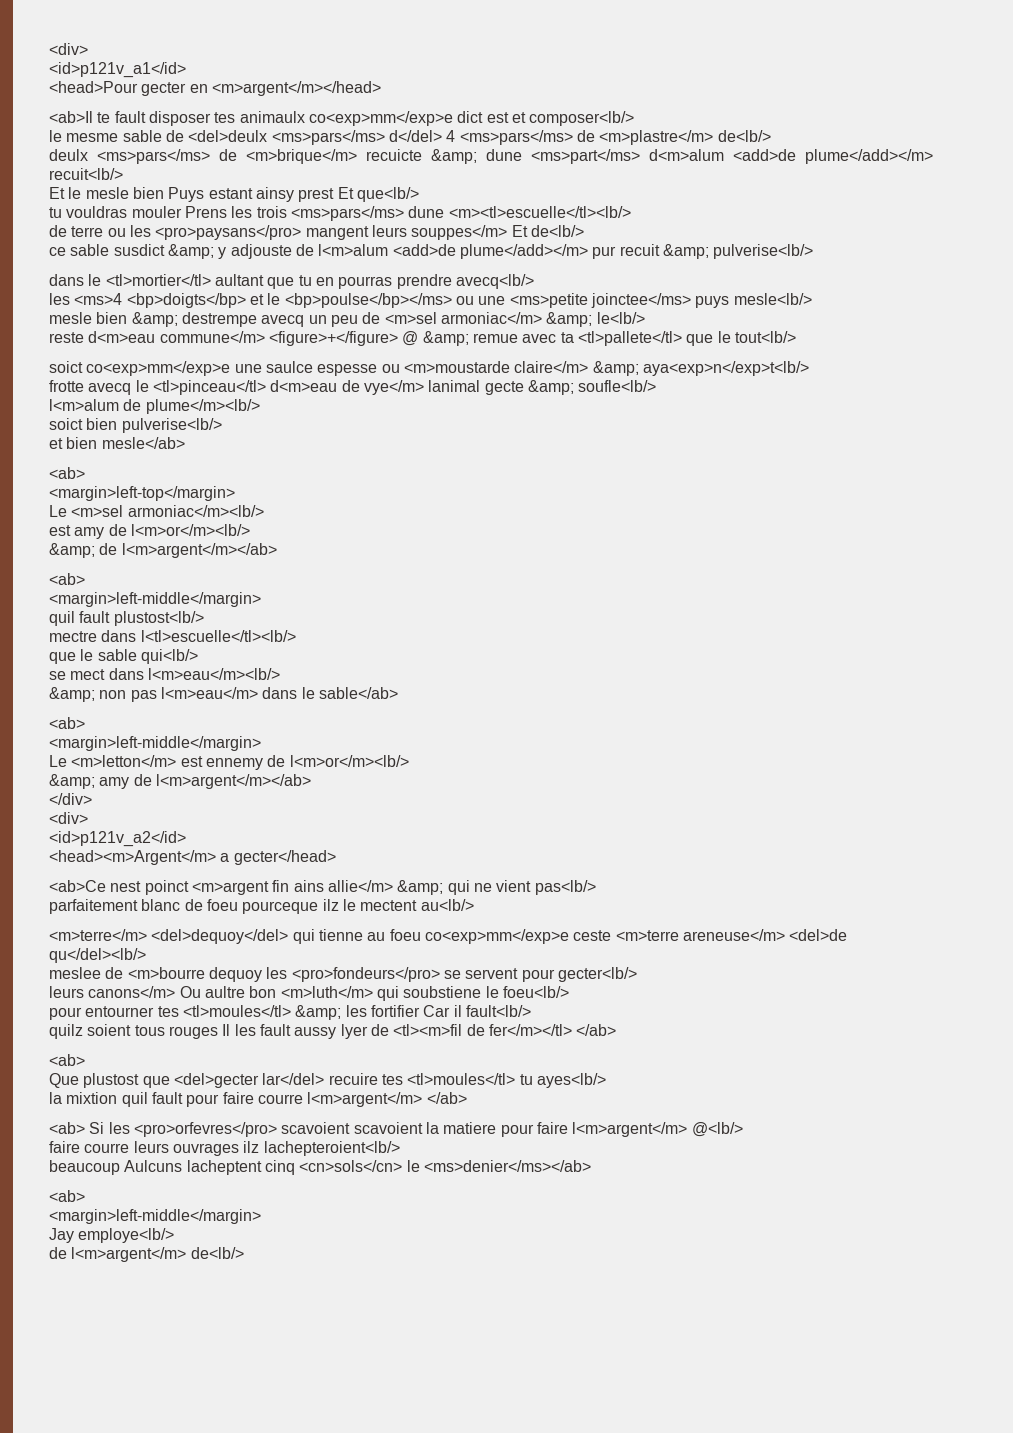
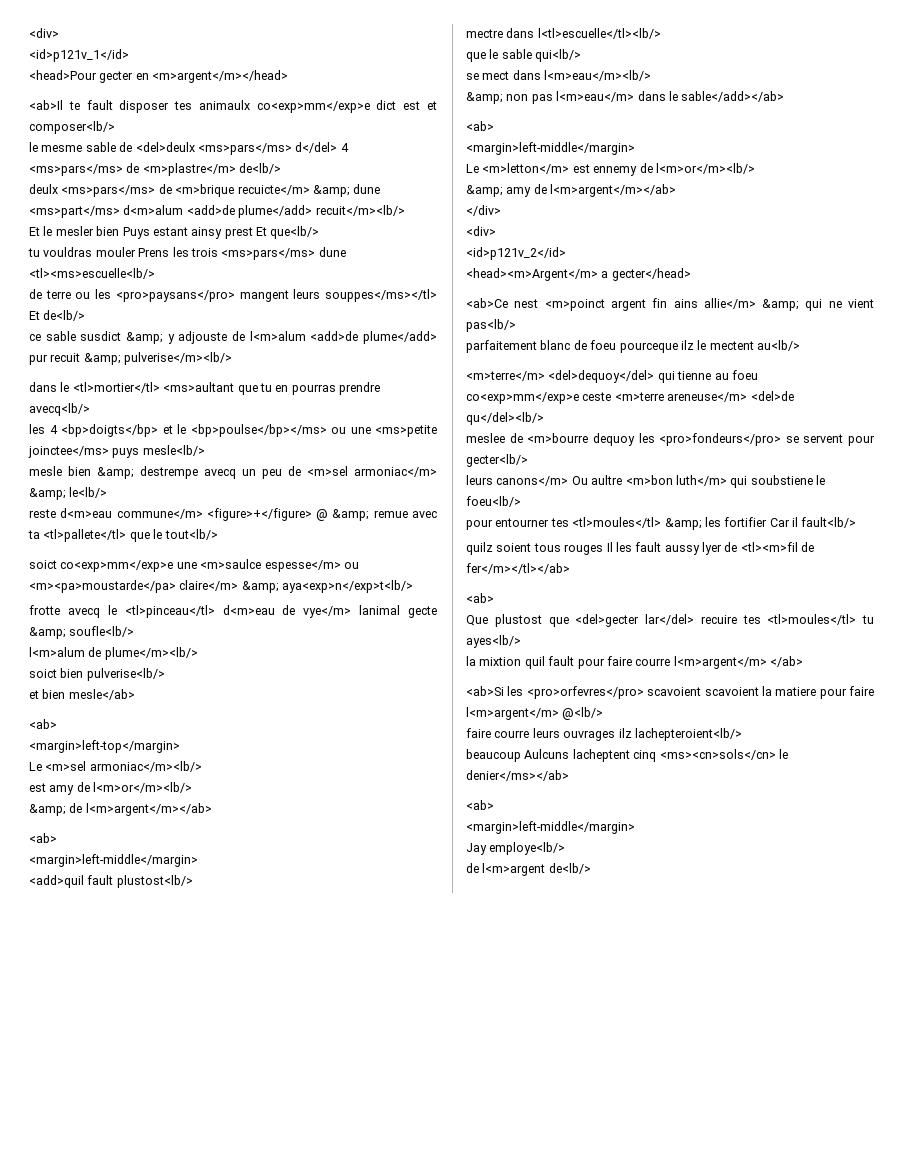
[49,43,88,55] [49,62,186,78] <div> // <id>p121v_a1</id> -> [29,28,59,38] [29,49,129,62] <div> // <id>p121v_1</id>
[246,149,422,164] <m>brique</m> recuicte -> [175,184,310,197] <m>brique recuicte</m>
[805,149,933,164] [49,168,123,180] plume</add></m> recuit<lb/> -> [238,205,405,218] plume</add> recuit</m><lb/>
[85,187,129,199] mesle -> [55,226,94,236] mesler
[448,206,631,218] <m><tl>escuelle</tl><lb/> -> [29,268,155,279] <tl><ms>escuelle<lb/>
[411,225,508,240] souppes</m> -> [325,289,437,302] souppes</ms></tl>
[459,244,588,259] plume</add></m> -> [363,331,437,344] plume</add>
[713,244,814,259] pulverise<lb/> -> [124,352,233,365] pulverise</m><lb/>
[214,274,264,286] aultant -> [163,382,235,392] <ms>aultant
[74,293,123,305] <ms>4 -> [49,425,58,434] 4
[265,361,510,376] saulce espesse ou <m>moustarde -> [200,559,359,572] [29,580,176,593] <m>saulce espesse</m> ou <m><pa>moustarde</pa>
[49,611,75,626] quil -> [29,875,84,888] <add>quil
[318,687,398,699] sable</ab> -> [681,91,785,102] sable</add></ab>
[49,831,186,847] <id>p121v_a2</id> -> [466,247,566,260] <id>p121v_2</id>
[144,880,269,895] poinct <m>argent -> [544,299,646,311] <m>poinct argent
[249,986,373,998] bon <m>luth</m> -> [625,475,727,486] <m>bon luth</m>
[488,1024,617,1036] fer</m></tl> </ab> -> [466,563,570,574] fer</m></tl></ab>
[49,1122,105,1134] <ab> Si -> [466,686,504,696] <ab>Si
[299,1160,591,1172] <cn>sols</cn> le <ms>denier</ms></ab> -> [659,749,788,760] [466,770,569,781] <ms><cn>sols</cn> le denier</ms></ab>
[71,1247,187,1262] l<m>argent</m> -> [482,863,546,876] l<m>argent

